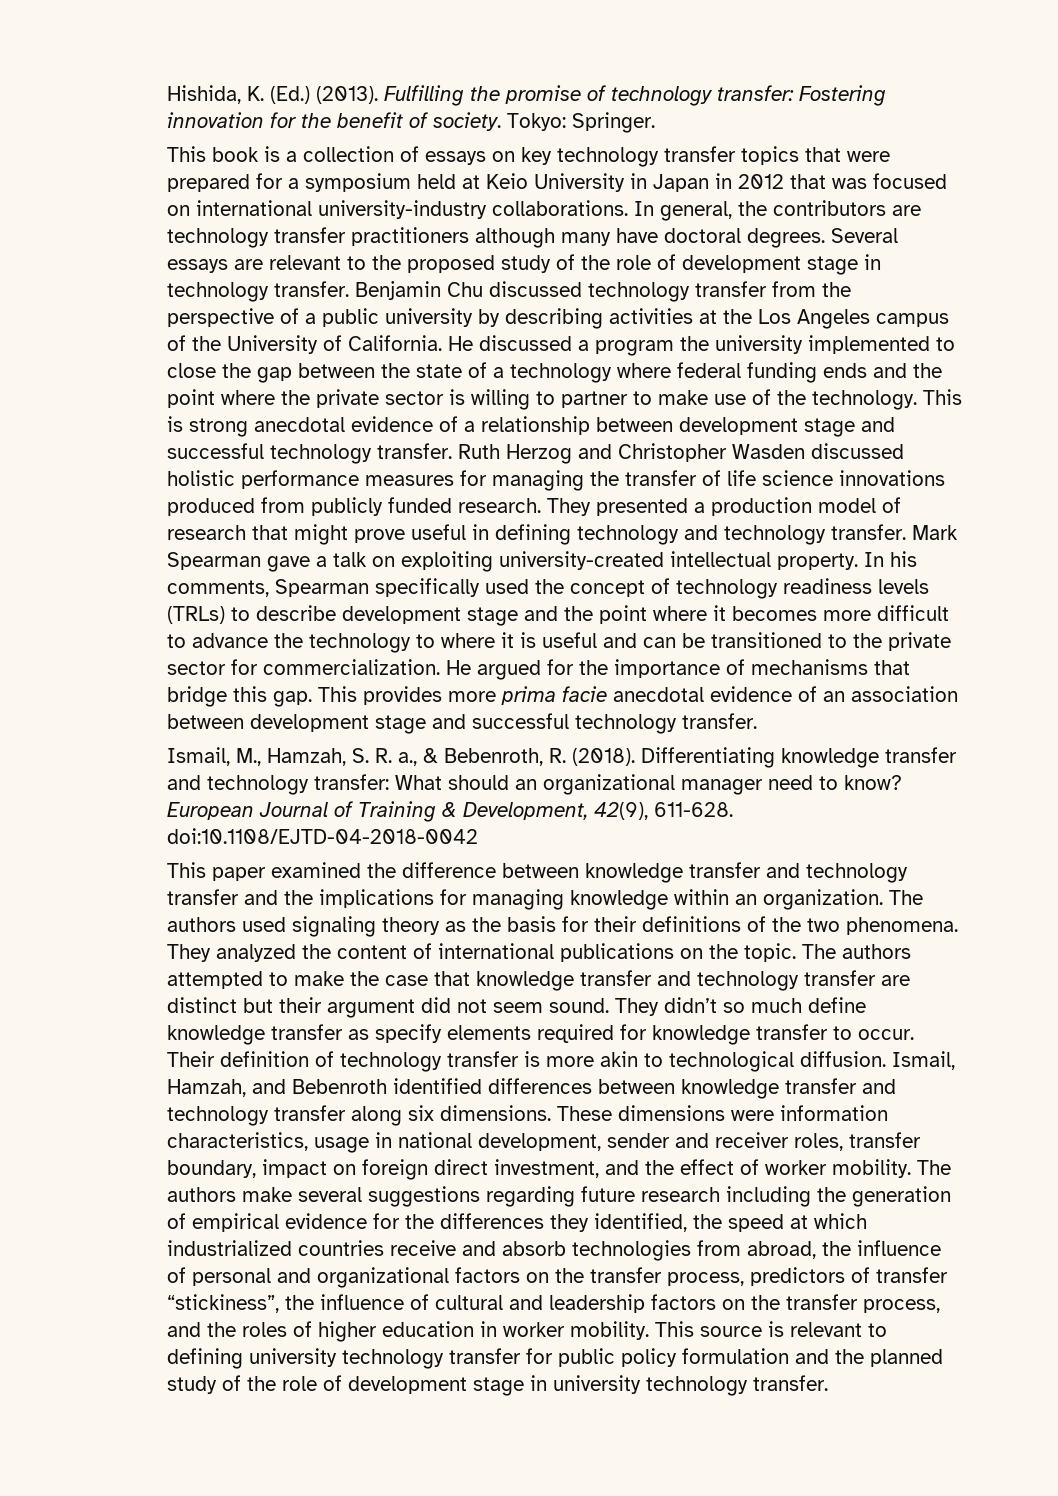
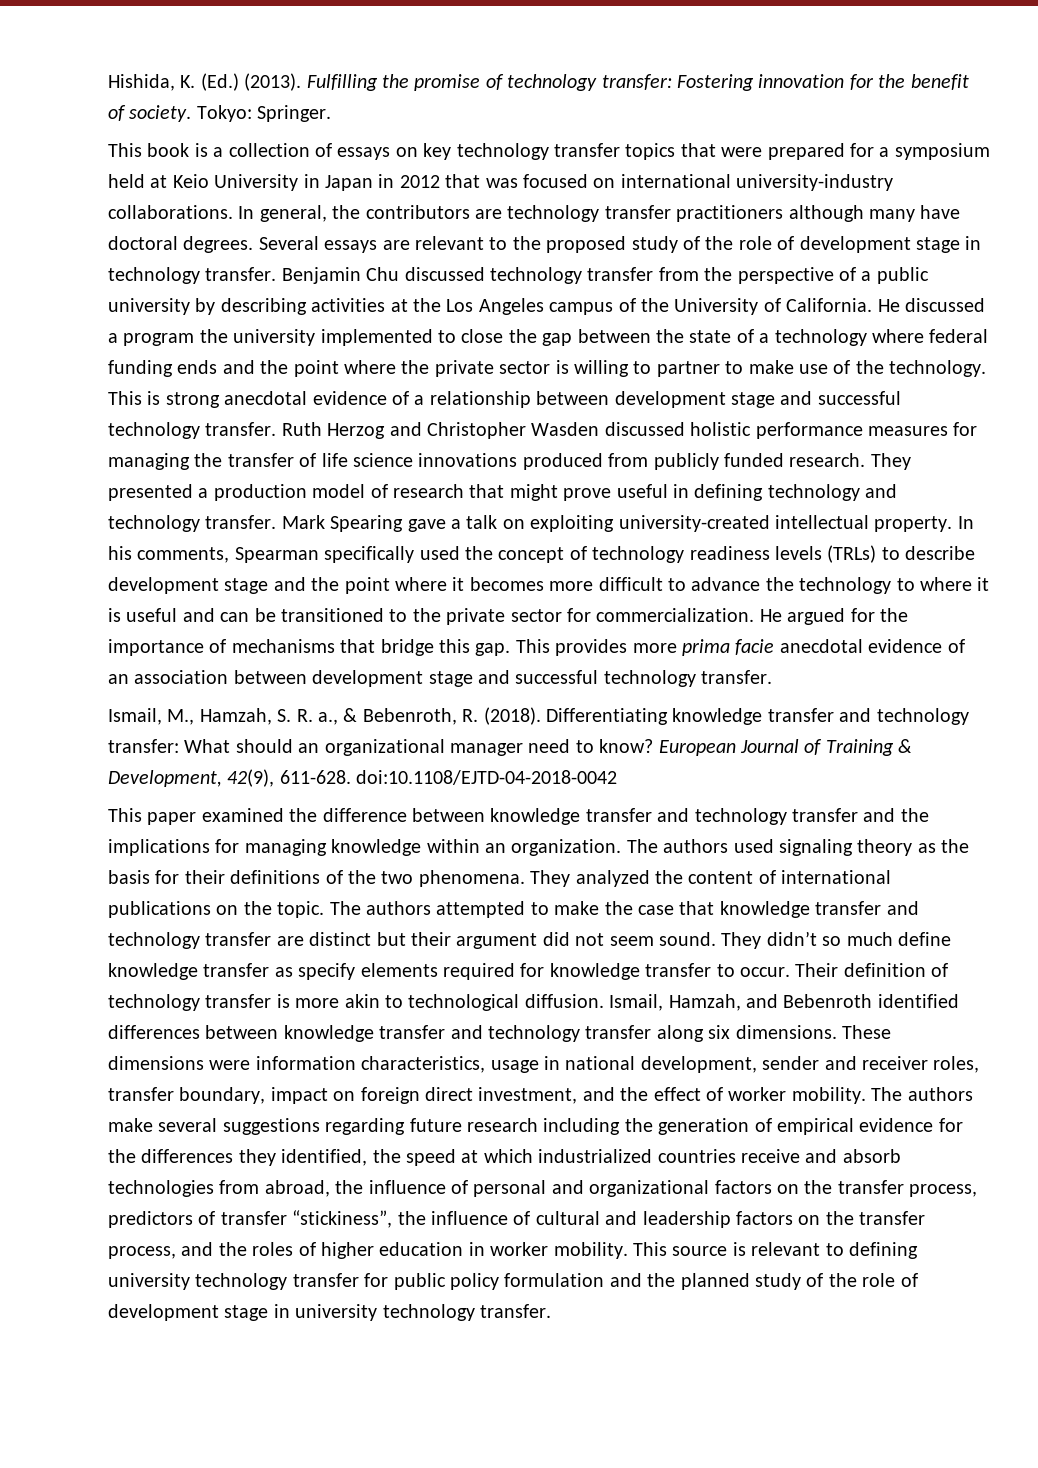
[166,552,261,570] Spearman -> [330,515,404,532] Spearing

